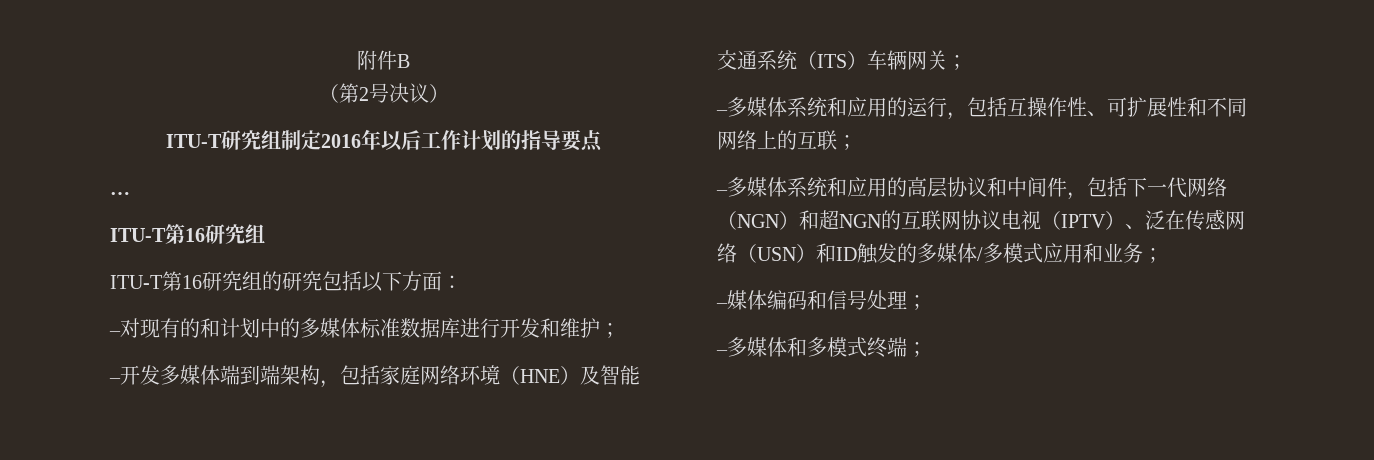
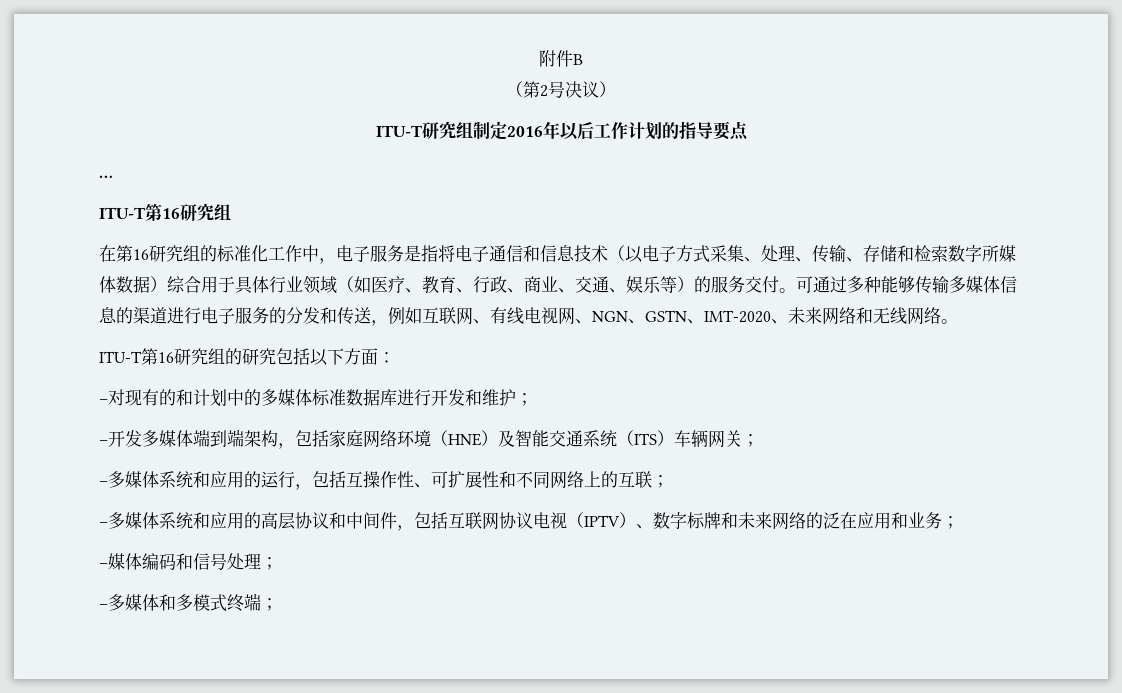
(265, 234) none -> [99,245,1016,264] [99,276,1017,294] [99,307,958,326] // 在第16研究组的标准化工作中，电子服务是指将电子通信和信息技术（以电子方式采集、处理、传输、存储和检索数字所媒体数据）综合用于具体行业领域（如医疗、教育、行政、商业、交通、娱乐等）的服务交付。可通过多种能够传输多媒体信息的渠道进行电子服务的分发和传送，例如互联网、有线电视网、NGN、GSTN、IMT-2020、未来网络和无线网络。
[1127,177,1227,198] [717,210,901,230] 下一代网络（NGN）和超NGN的 -> (448, 520) none
[1145,209,1245,230] [717,243,1043,264] 泛在传感网络（USN）和ID触发的多媒体/多模式 -> [653,512,857,530] 数字标牌和未来网络的泛在

